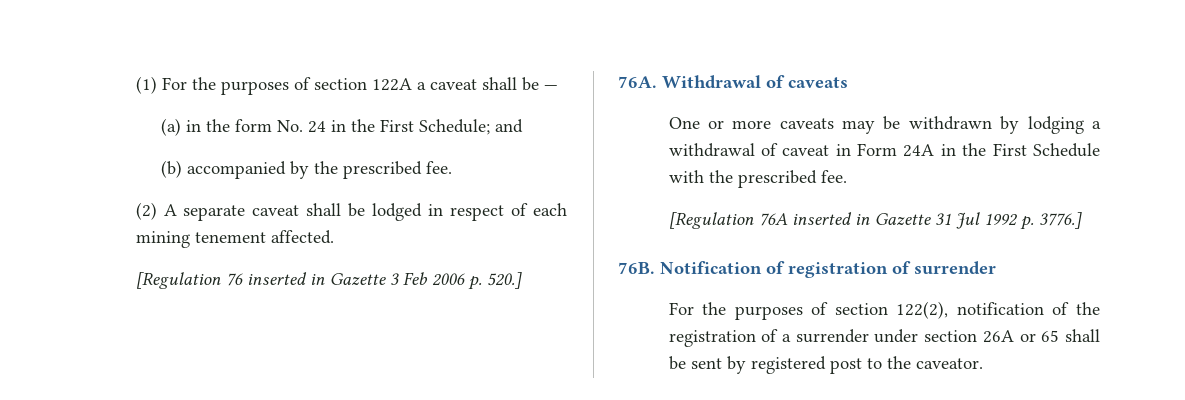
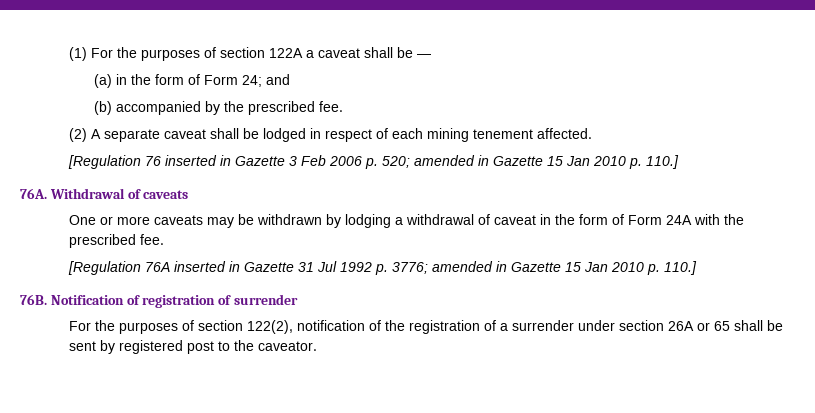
[276,119,490,135] No. 24 in the First Schedule; -> [187,74,262,87] of Form 24;
[486,272,522,289] 520.] -> [382,155,680,169] 520; amended in Gazette 15 Jan 2010 p. 110.]
[857,143,1100,157] Form 24A in the First Schedule -> [555,214,693,225] the form of Form 24A
[1038,212,1082,229] 3776.] -> [392,261,698,275] 3776; amended in Gazette 15 Jan 2010 p. 110.]

